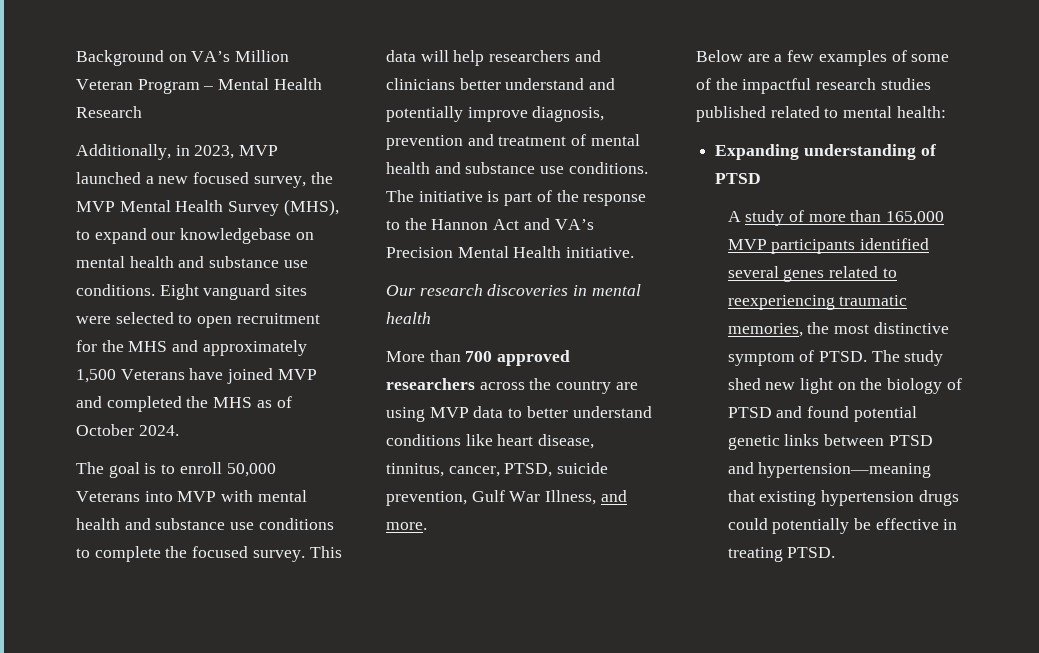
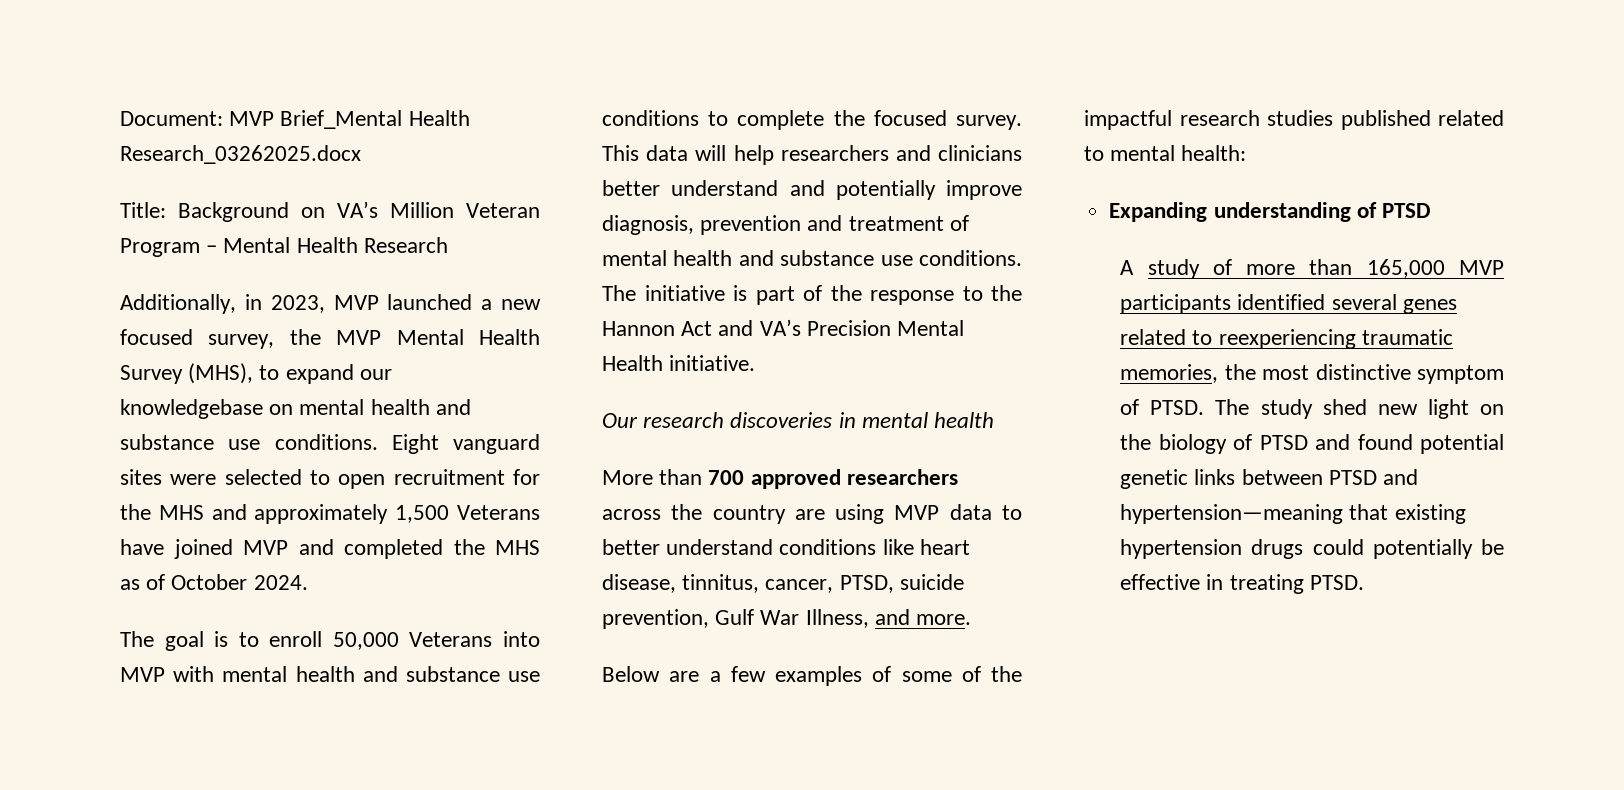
(76, 58) none -> [120,110,470,129] [120,145,361,164] [120,202,166,218] Document: MVP Brief_Mental Health Research_03262025.docx // Title:

